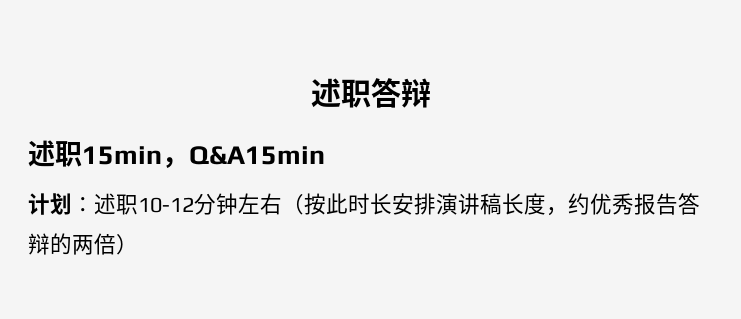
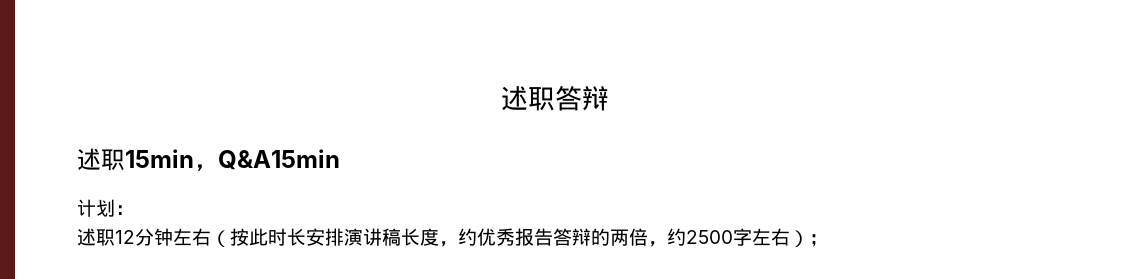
[94,193,194,215] 述职10-12 -> [77,228,135,246] // 述职12
[116,234,138,255] ） -> [648,228,828,247] ，约2500字左右）；

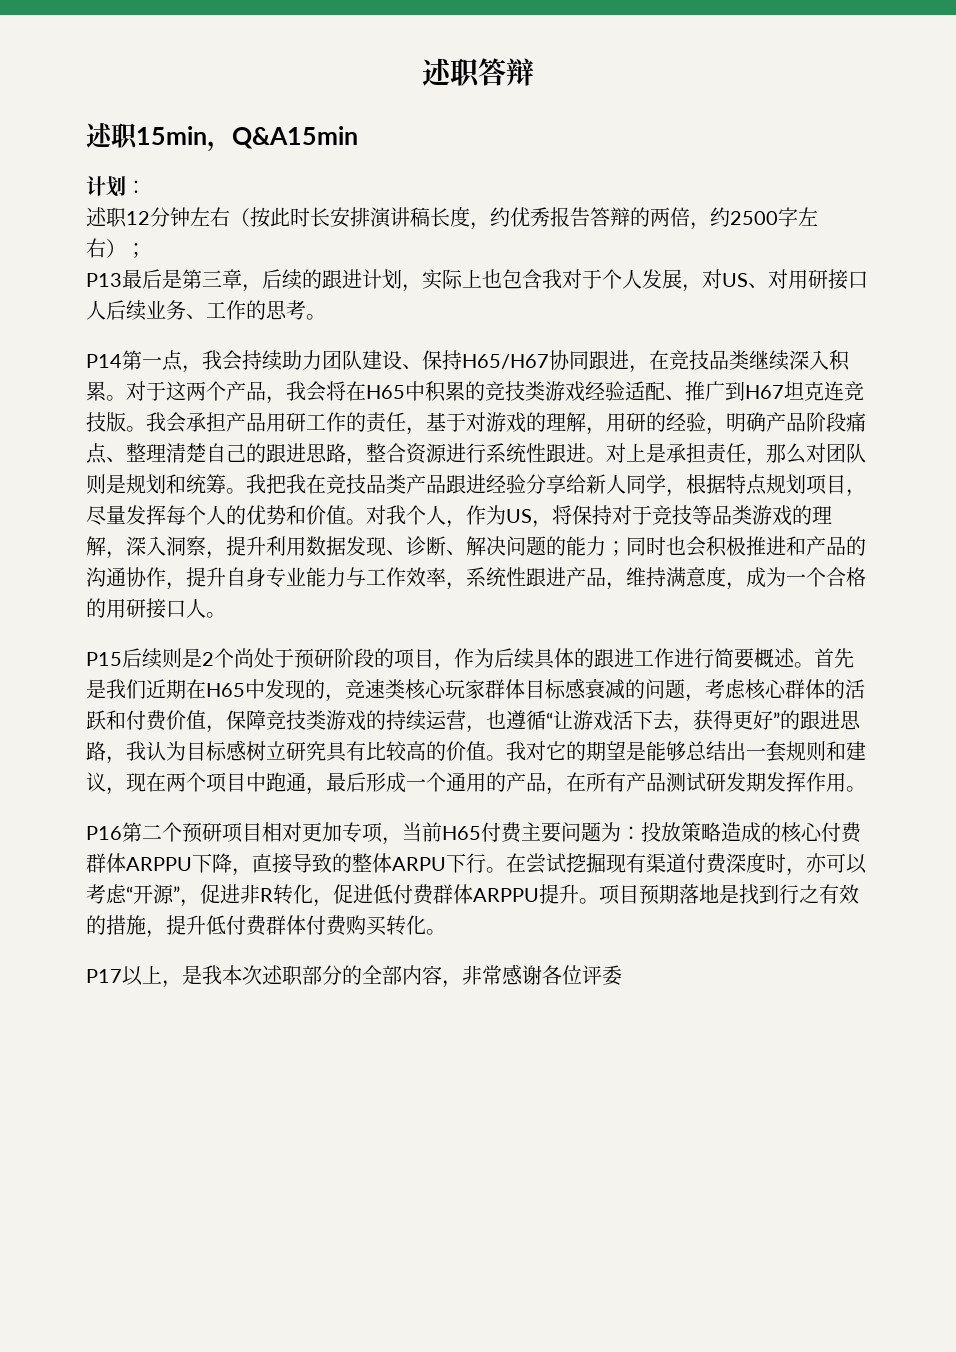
(828, 240) none -> [86,269,868,292] [86,300,326,321] [86,350,850,373] [86,381,864,404] [86,412,866,435] [86,443,866,466] [86,474,866,497] [86,505,832,528] [86,536,866,559] [86,566,866,590] [86,598,226,619] [86,648,854,671] [86,678,865,702] [86,710,861,733] [86,740,866,764] [86,772,866,795] [86,822,862,845] [86,852,867,876] [86,884,859,907] [86,915,446,938] [86,964,622,988] // P13最后是第三章，后续的跟进计划，实际上也包含我对于个人发展，对US、对用研接口人后续业务、工作的思考。 // P14第一点，我会持续助力团队建设、保持H65/H67协同跟进，在竞技品类继续深入积累。对于这两个产品，我会将在H65中积累的竞技类游戏经验适配、推广到H67坦克连竞技版。我会承担产品用研工作的责任，基于对游戏的理解，用研的经验，明确产品阶段痛点、整理清楚自己的跟进思路，整合资源进行系统性跟进。对上是承担责任，那么对团队则是规划和统筹。我把我在竞技品类产品跟进经验分享给新人同学，根据特点规划项目，尽量发挥每个人的优势和价值。对我个人，作为US，将保持对于竞技等品类游戏的理解，深入洞察，提升利用数据发现、诊断、解决问题的能力；同时也会积极推进和产品的沟通协作，提升自身专业能力与工作效率，系统性跟进产品，维持满意度，成为一个合格的用研接口人。 // P15后续则是2个尚处于预研阶段的项目，作为后续具体的跟进工作进行简要概述。首先是我们近期在H65中发现的，竞速类核心玩家群体目标感衰减的问题，考虑核心群体的活跃和付费价值，保障竞技类游戏的持续运营，也遵循“让游戏活下去，获得更好”的跟进思路，我认为目标感树立研究具有比较高的价值。我对它的期望是能够总结出一套规则和建议，现在两个项目中跑通，最后形成一个通用的产品，在所有产品测试研发期发挥作用。 // P16第二个预研项目相对更加专项，当前H65付费主要问题为：投放策略造成的核心付费群体ARPPU下降，直接导致的整体ARPU下行。在尝试挖掘现有渠道付费深度时，亦可以考虑“开源”，促进非R转化，促进低付费群体ARPPU提升。项目预期落地是找到行之有效的措施，提升低付费群体付费购买转化。 // P17以上，是我本次述职部分的全部内容，非常感谢各位评委

